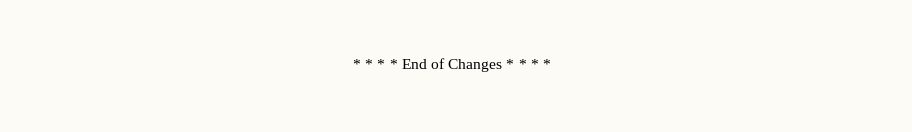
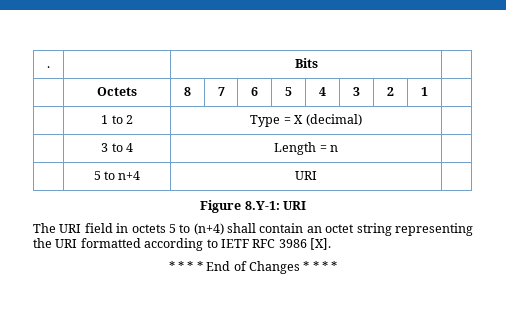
(353, 64) none -> [47,66,50,68] [294,58,318,68] [97,87,137,96] [184,87,191,96] [217,87,225,96] [251,87,258,96] [285,87,292,96] [319,87,326,96] [353,87,360,96] [387,87,394,96] [421,87,428,96] [101,115,133,124] [250,114,362,127] [101,143,133,152] [274,142,338,155] [93,171,141,180] [295,171,317,180] [200,200,306,213] [33,223,473,236] [33,238,331,251] . | | Bits | // | Octets | 8 | 7 | 6 | 5 | 4 | 3 | 2 | 1 | // | 1 to 2 | Type = X (decimal) | // | 3 to 4 | Length = n | // | 5 to n+4 | URI | // Figure 8.Y-1: URI // The URI field in octets 5 to (n+4) shall contain an octet string representing the URI formatted according to IETF RFC 3986 [X]. //

